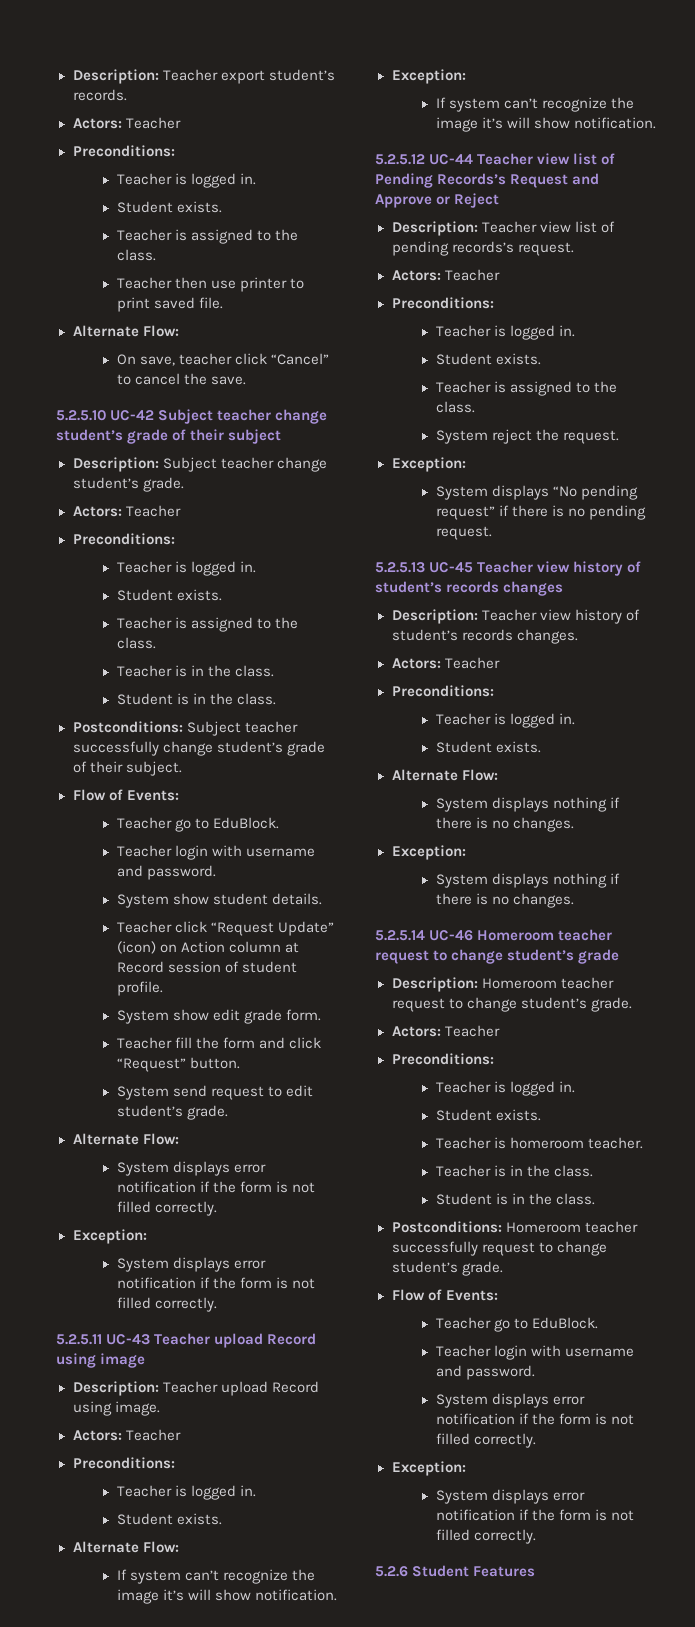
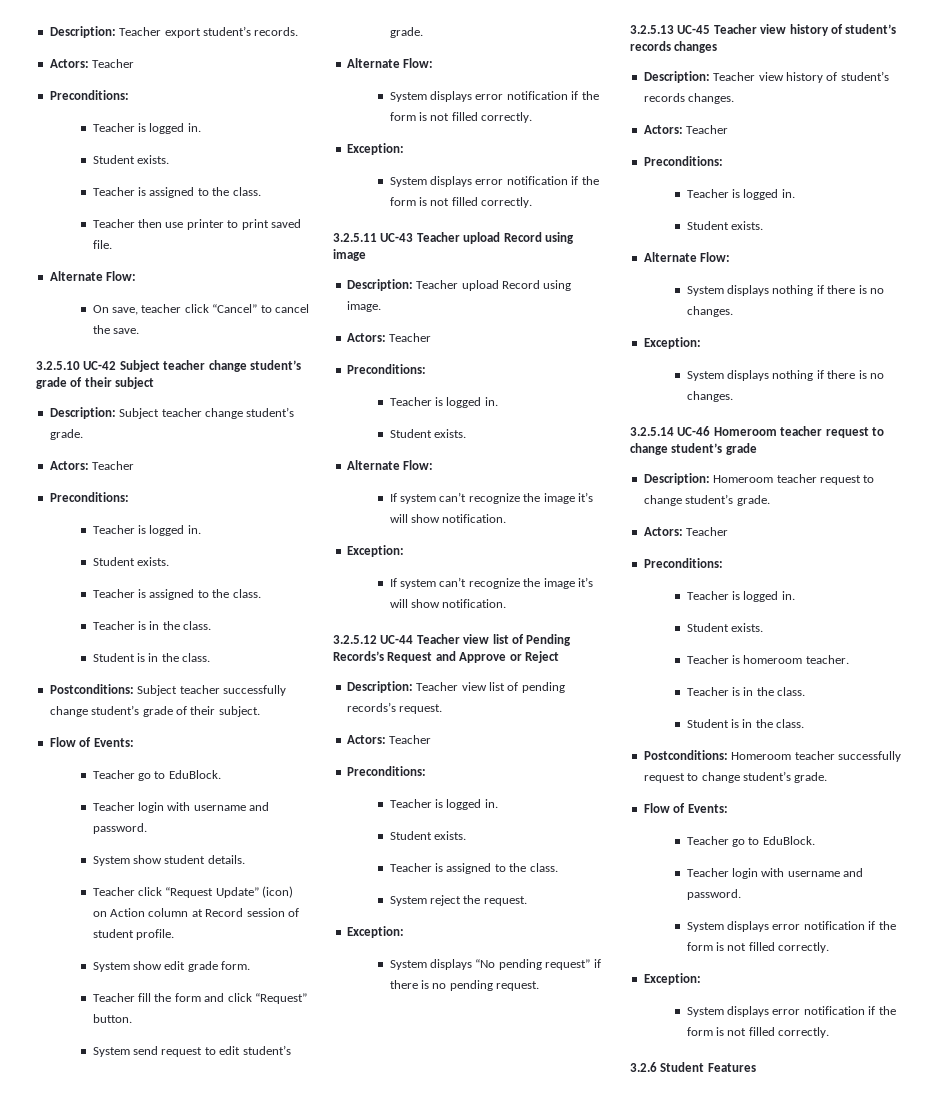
[56,410,106,421] 5.2.5.10 -> [36,361,80,370] 3.2.5.10
[56,1334,102,1345] 5.2.5.11 -> [333,233,377,242] 3.2.5.11
[375,154,425,165] 5.2.5.12 -> [333,635,377,644] 3.2.5.12
[375,562,425,573] 5.2.5.13 -> [630,25,674,34] 3.2.5.13
[375,930,425,941] 5.2.5.14 -> [630,427,674,436] 3.2.5.14
[375,1566,408,1577] 5.2.6 -> [630,1062,657,1072] 3.2.6

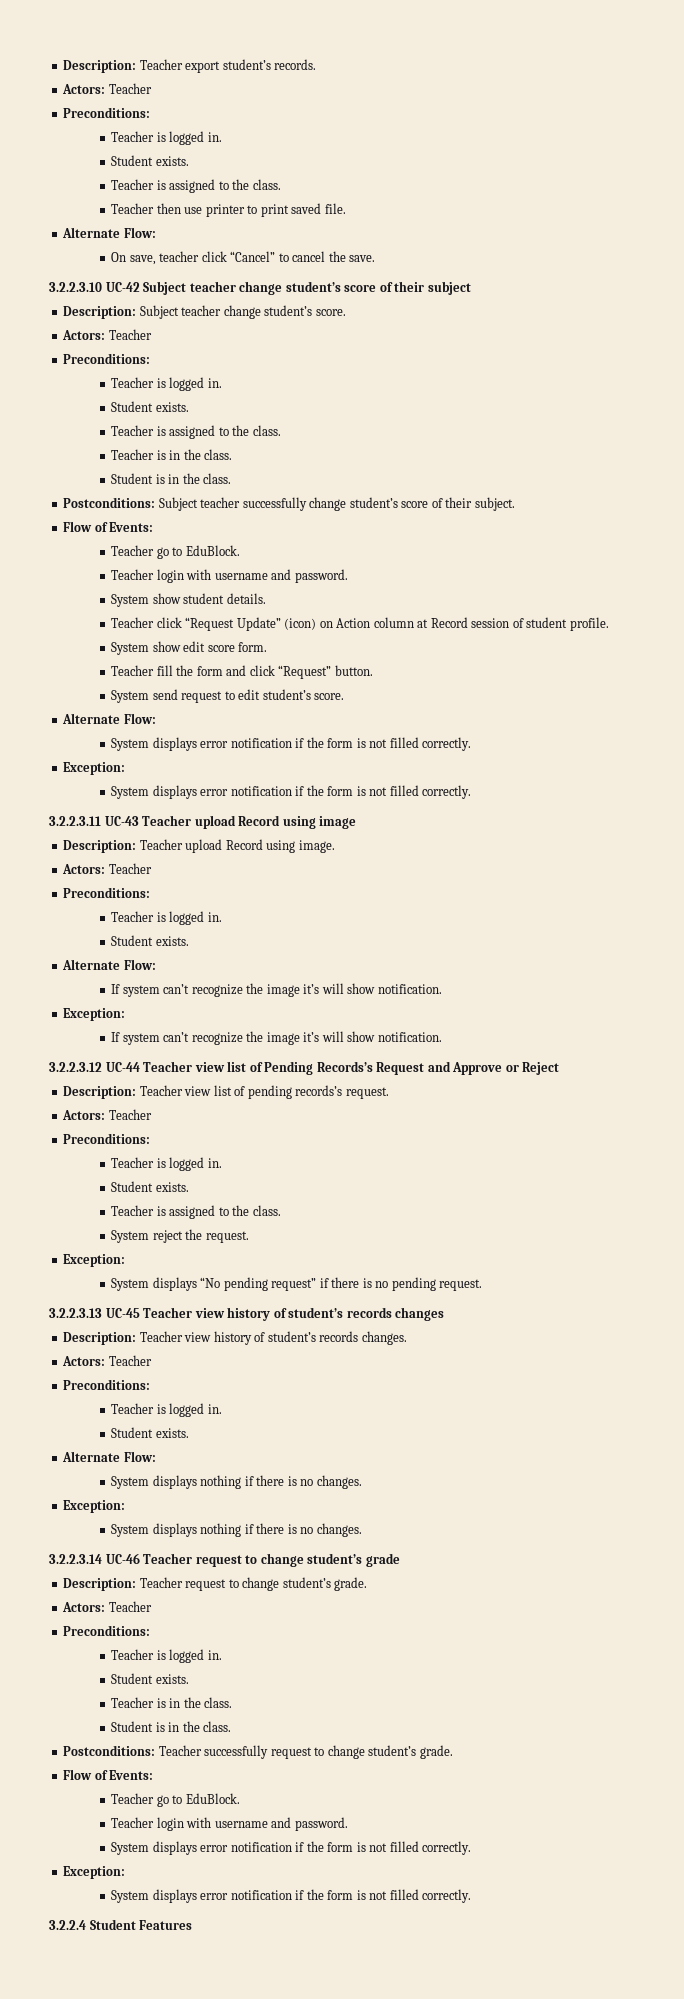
[36,361,80,370] 3.2.5.10 -> [49,282,102,292] 3.2.2.3.10
[36,377,67,389] grade -> [344,285,377,292] score
[49,429,83,440] grade. -> [315,309,346,316] score.
[142,706,173,717] grade -> [401,501,429,508] score
[187,961,218,972] grade -> [207,645,235,652] score
[389,27,423,38] grade. -> [314,693,345,700] score.
[333,233,377,242] 3.2.5.11 -> [49,816,101,826] 3.2.2.3.11
[333,635,377,644] 3.2.5.12 -> [49,1062,102,1072] 3.2.2.3.12
[630,25,674,34] 3.2.5.13 -> [49,1308,102,1318] 3.2.2.3.13
[630,426,823,436] 3.2.5.14 UC-46 Homeroom teacher -> [49,1553,193,1564] 3.2.2.3.14 UC-46 Teacher
[713,474,817,483] Homeroom teacher -> [139,1577,183,1588] Teacher
[686,655,849,664] // Teacher is homeroom teacher. -> (189, 1679) none
[731,751,835,760] Homeroom teacher -> [158,1745,202,1756] Teacher
[630,1062,657,1072] 3.2.6 -> [49,1920,86,1930] 3.2.2.4

